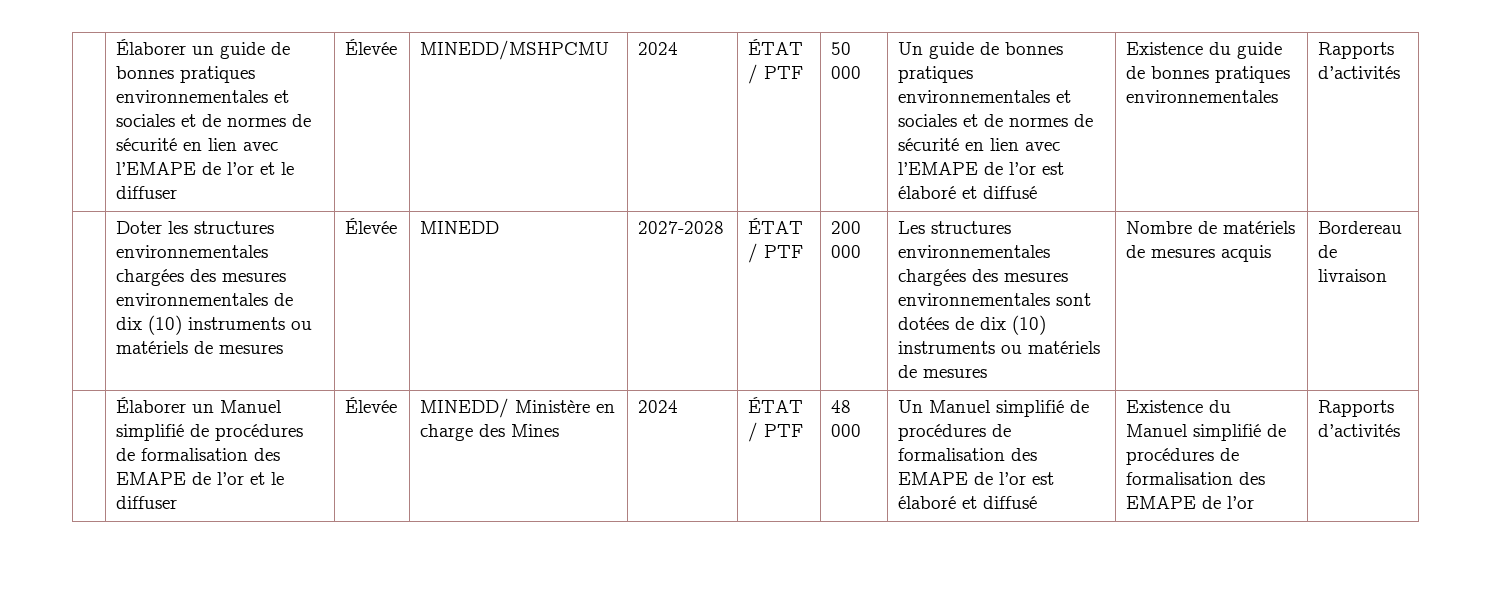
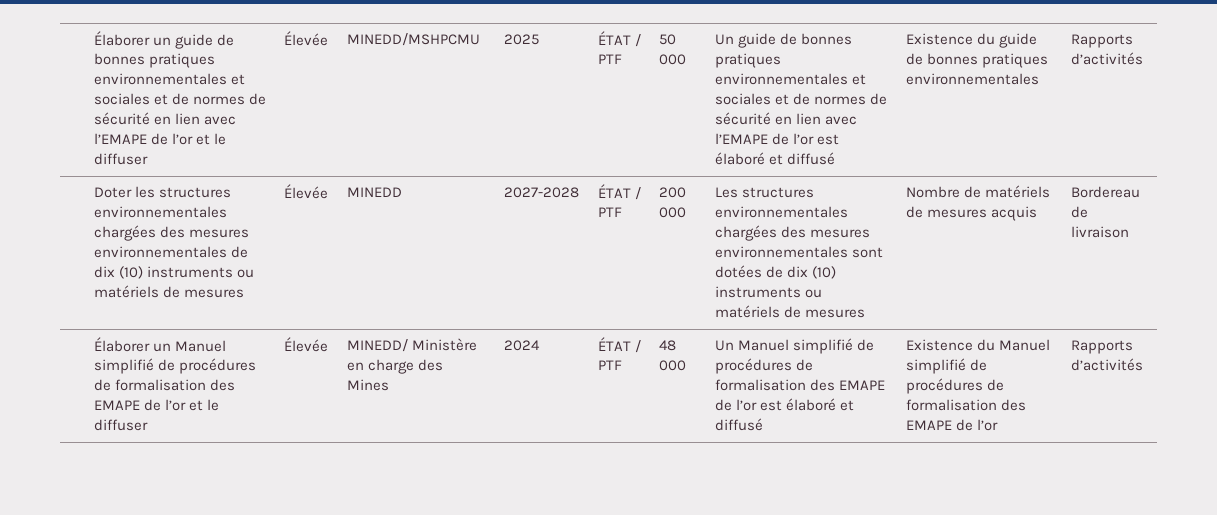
[638,42,679,55] 2024 -> [504,34,540,45] 2025

